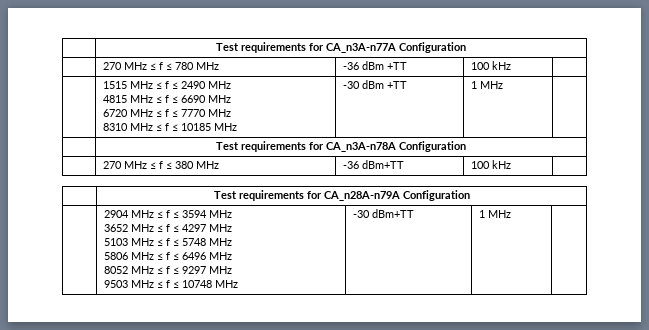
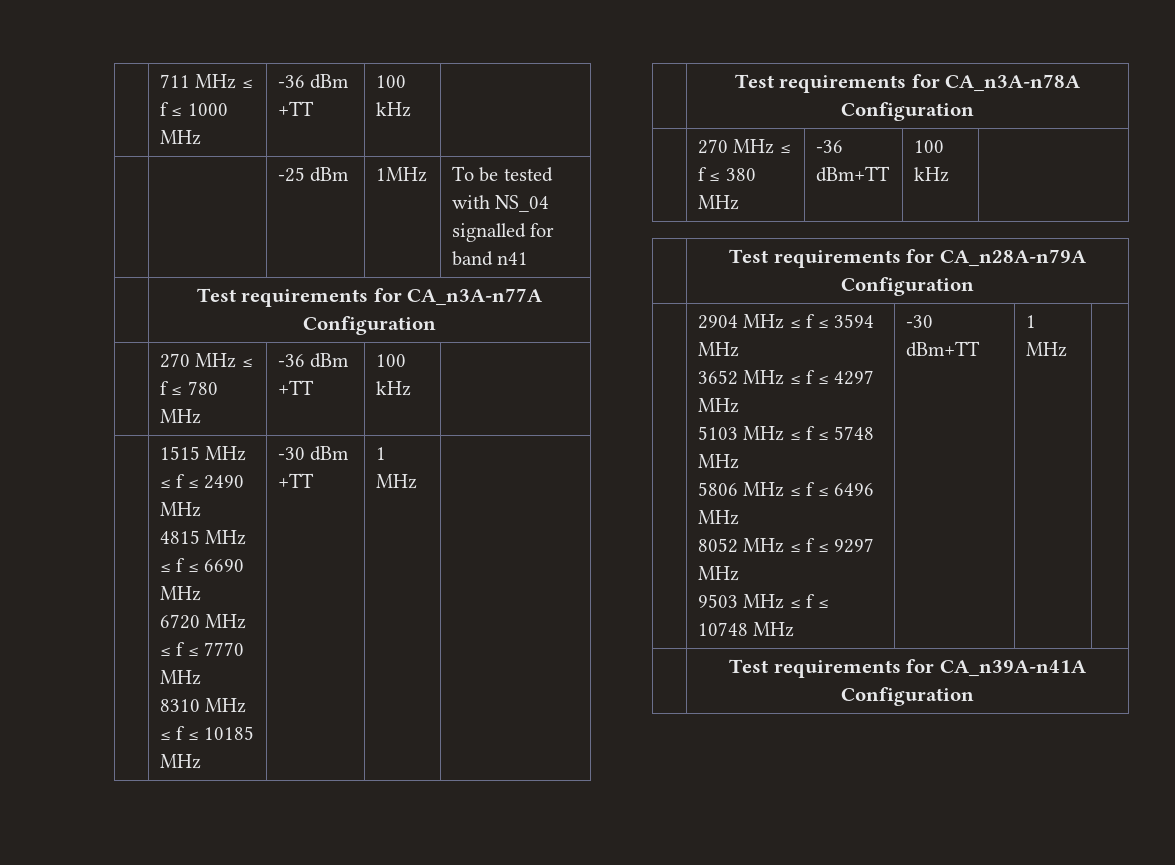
(216, 47) none -> [159,74,253,89] [159,102,228,116] [159,130,201,145] [277,74,350,89] [277,101,314,116] [375,75,406,88] [375,102,411,117] [277,167,350,182] [375,167,427,182] [451,166,553,182] [451,195,550,212] [451,223,555,242] [451,251,529,266] | 711 MHz ≤ f ≤ 1000 MHz | -36 dBm +TT | 100 kHz | // | | -25 dBm | 1MHz | To be tested with NS_04 signalled for band n41 //
(512, 214) none -> [729,659,1087,678] [841,687,974,706] // | Test requirements for CA_n39A-n41A Configuration

